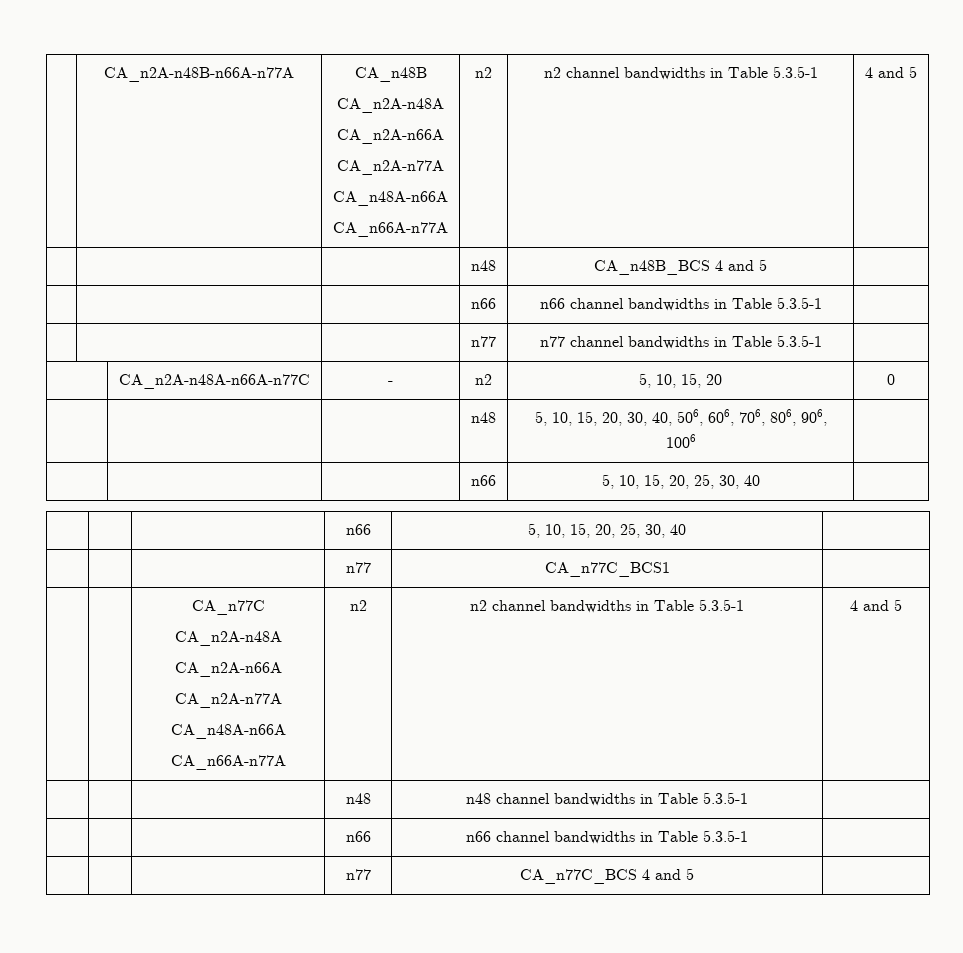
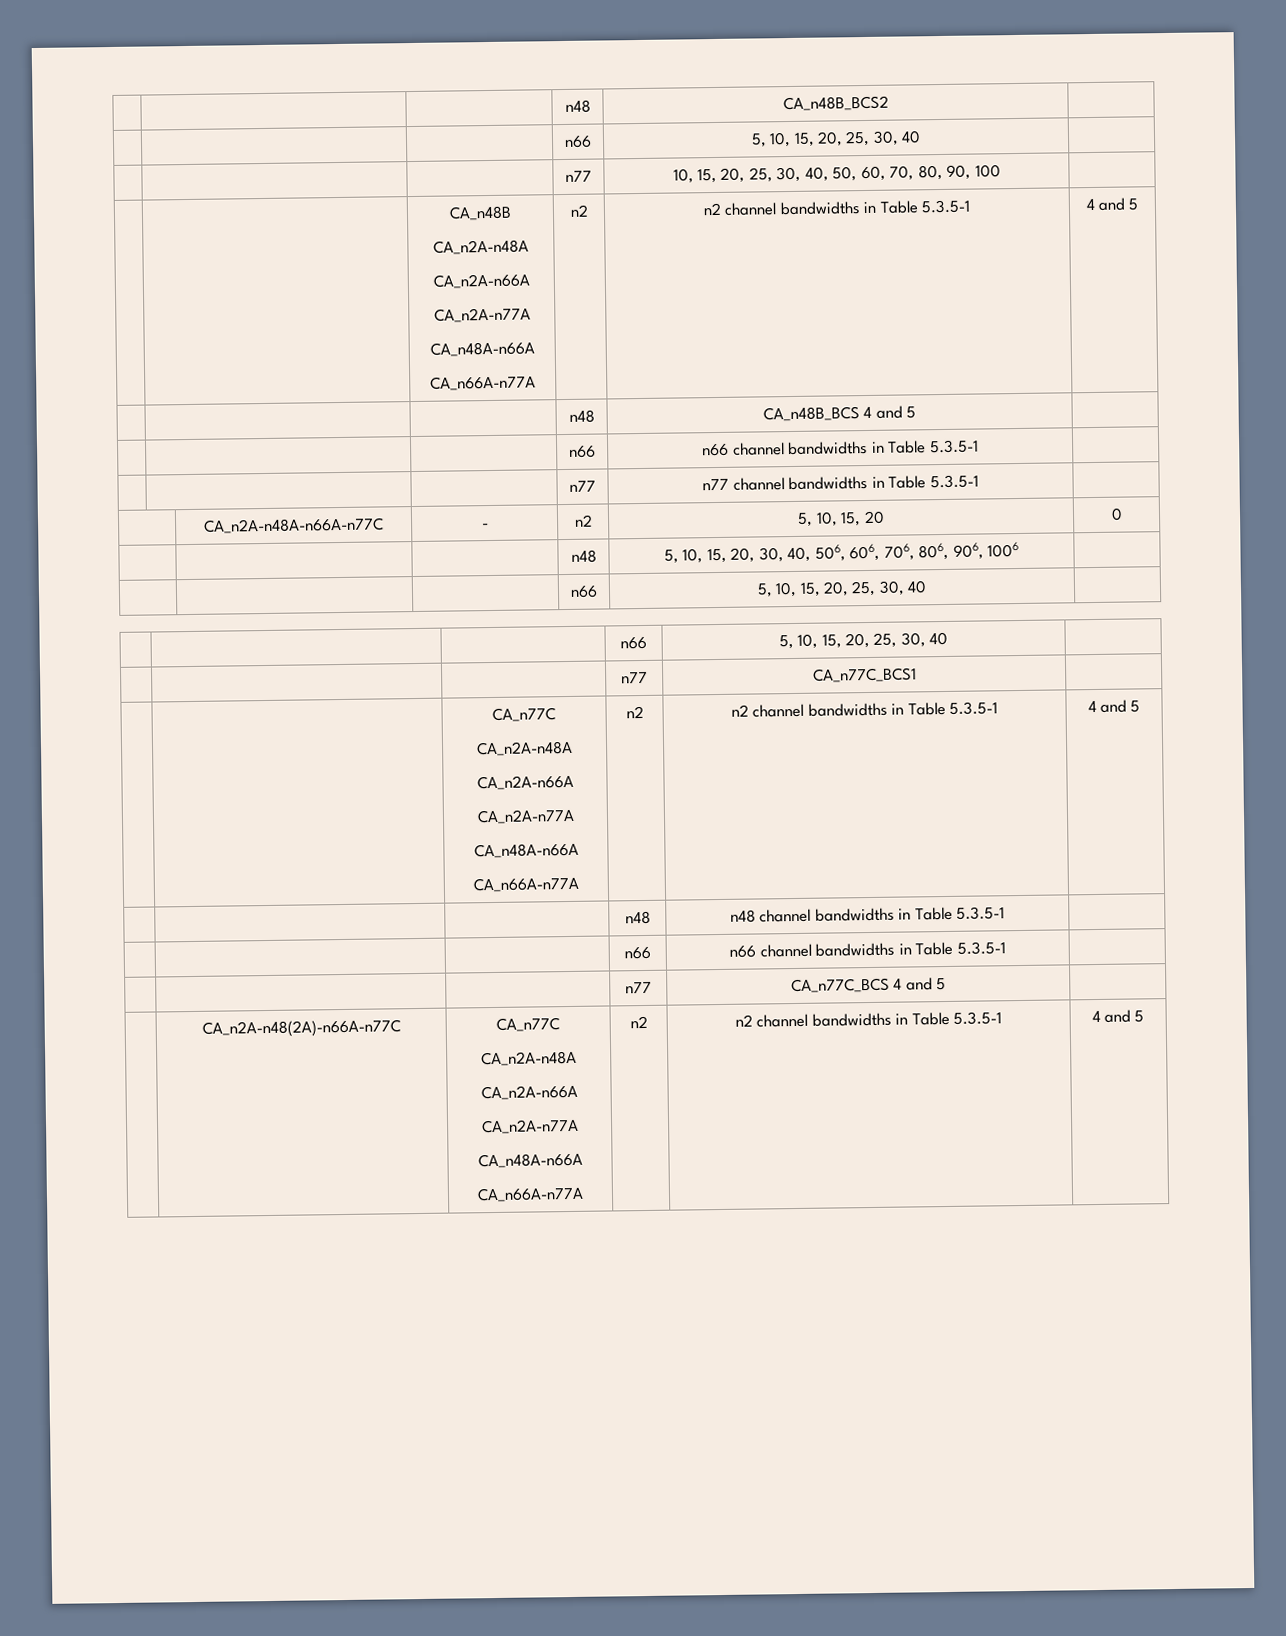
[104,67,294,82] | CA_n2A-n48B-n66A-n77A -> [564,99,591,113] [782,95,889,112] [564,135,592,148] [750,130,922,148] [565,170,592,182] [672,164,1001,184] | | | n48 | CA_n48B_BCS2 | // | | | n66 | 5, 10, 15, 20, 25, 30, 40 | // | | | n77 | 10, 15, 20, 25, 30, 40, 50, 60, 70, 80, 90, 100 | // |
(694, 874) none -> [201,1019,401,1038] [496,1017,560,1032] [481,1050,577,1067] [480,1084,578,1101] [480,1118,579,1135] [477,1152,583,1169] [477,1186,584,1203] [629,1015,648,1029] [734,1011,1003,1028] [1091,1009,1145,1023] // | CA_n2A-n48(2A)-n66A-n77C | CA_n77C // CA_n2A-n48A // CA_n2A-n66A // CA_n2A-n77A // CA_n48A-n66A // CA_n66A-n77A | n2 | n2 channel bandwidths in Table 5.3.5-1 | 4 and 5

